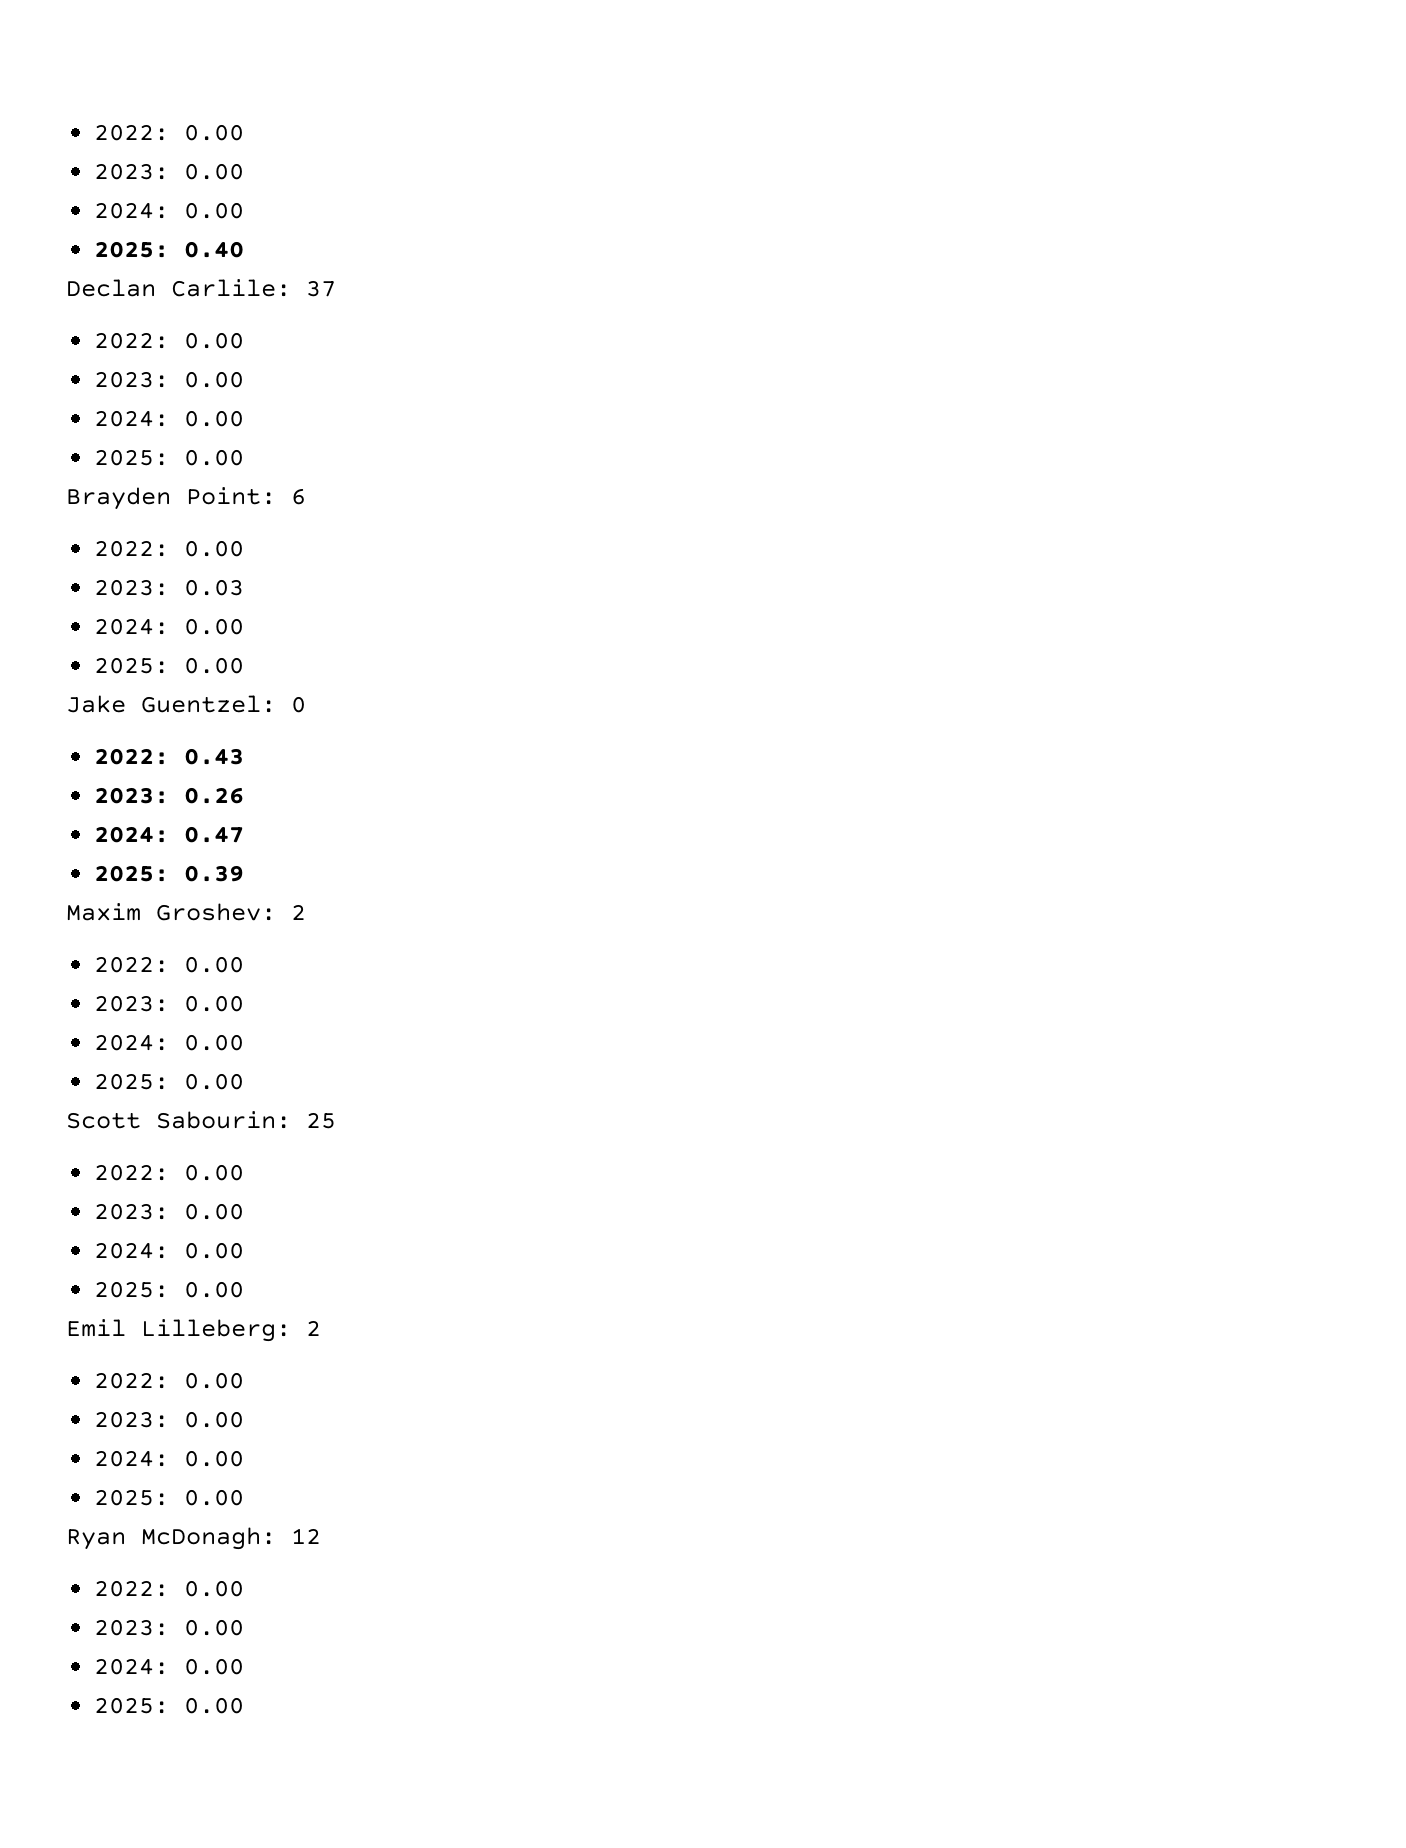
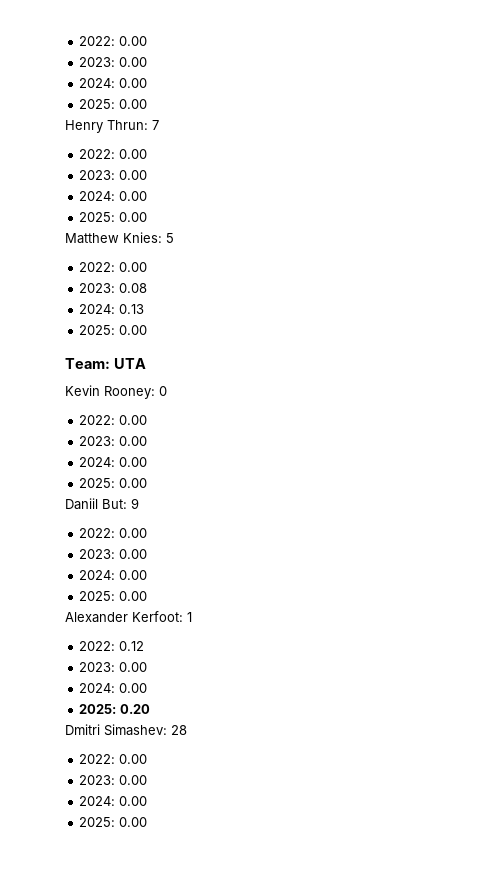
[94,124,245,141] [94,163,245,180] [94,202,245,219] [94,241,245,258] [66,279,336,297] [94,332,245,349] [94,371,245,388] [94,410,245,427] [94,449,245,466] [66,487,306,510] [94,540,245,557] [94,579,245,596] [94,618,245,635] [94,657,245,674] [66,695,306,713] [94,748,245,765] [94,787,245,804] [94,826,245,843] [94,865,245,882] [66,903,306,921] [94,956,245,973] [94,995,245,1012] [94,1034,245,1051] [94,1073,245,1090] [66,1111,336,1129] [94,1164,245,1181] [94,1203,245,1220] [94,1242,245,1259] [94,1281,245,1298] [66,1319,321,1342] [94,1372,245,1389] [94,1411,245,1428] [94,1450,245,1467] [94,1489,245,1506] [66,1527,321,1550] [94,1580,245,1597] [94,1619,245,1636] [94,1658,245,1675] [94,1697,245,1714] 2022: 0.00 // 2023: 0.00 // 2024: 0.00 // 2025: 0.40 // Declan Carlile: 37 // 2022: 0.00 // 2023: 0.00 // 2024: 0.00 // 2025: 0.00 // Brayden Point: 6 // 2022: 0.00 // 2023: 0.03 // 2024: 0.00 // 2025: 0.00 // Jake Guentzel: 0 // 2022: 0.43 // 2023: 0.26 // 2024: 0.47 // 2025: 0.39 // Maxim Groshev: 2 // 2022: 0.00 // 2023: 0.00 // 2024: 0.00 // 2025: 0.00 // Scott Sabourin: 25 // 2022: 0.00 // 2023: 0.00 // 2024: 0.00 // 2025: 0.00 // Emil Lilleberg: 2 // 2022: 0.00 // 2023: 0.00 // 2024: 0.00 // 2025: 0.00 // Ryan McDonagh: 12 // 2022: 0.00 // 2023: 0.00 // 2024: 0.00 // 2025: 0.00 -> [79,36,148,46] [79,57,148,67] [79,78,148,88] [79,99,148,109] [65,120,159,133] [79,149,148,159] [79,170,148,180] [79,191,148,201] [79,212,148,222] [65,232,174,244] [79,262,148,272] [79,283,148,293] [79,304,145,314] [79,325,148,335] [65,358,146,369] [65,385,167,399] [79,415,148,425] [79,436,148,446] [79,457,148,467] [79,478,148,488] [65,498,139,510] [79,528,148,538] [79,549,148,559] [79,570,148,580] [79,591,148,601] [65,611,192,623] [79,641,145,651] [79,662,148,672] [79,683,148,693] [79,704,151,714] [65,724,187,736] [79,754,148,764] [79,775,148,785] [79,796,148,806] [79,817,148,827] 2022: 0.00 // 2023: 0.00 // 2024: 0.00 // 2025: 0.00 // Henry Thrun: 7 // 2022: 0.00 // 2023: 0.00 // 2024: 0.00 // 2025: 0.00 // Matthew Knies: 5 // 2022: 0.00 // 2023: 0.08 // 2024: 0.13 // 2025: 0.00 // Team: UTA // Kevin Rooney: 0 // 2022: 0.00 // 2023: 0.00 // 2024: 0.00 // 2025: 0.00 // Daniil But: 9 // 2022: 0.00 // 2023: 0.00 // 2024: 0.00 // 2025: 0.00 // Alexander Kerfoot: 1 // 2022: 0.12 // 2023: 0.00 // 2024: 0.00 // 2025: 0.20 // Dmitri Simashev: 28 // 2022: 0.00 // 2023: 0.00 // 2024: 0.00 // 2025: 0.00

